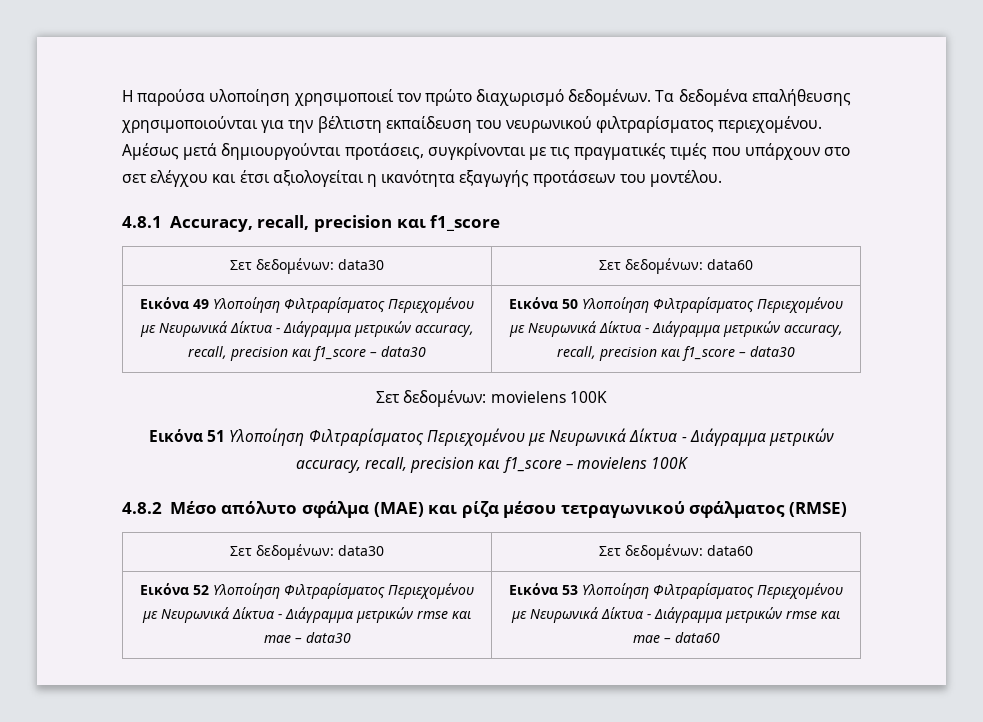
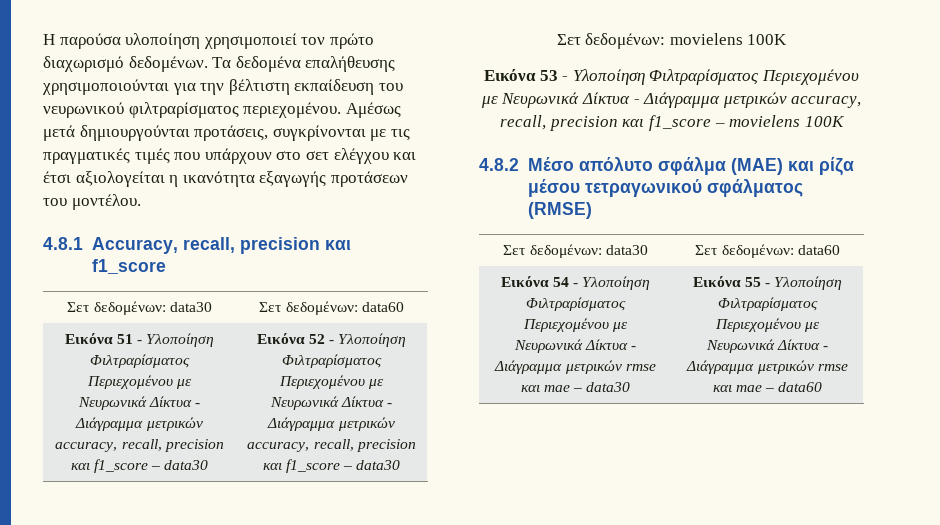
[193,299,209,309] 49 -> [116,334,143,344] 51 -
[562,299,578,309] 50 -> [308,334,335,344] 52 -
[207,430,226,442] 51 -> [539,70,569,81] 53 -
[193,585,209,595] 52 -> [552,277,579,287] 54 -
[562,585,578,595] 53 -> [744,277,771,287] 55 -

